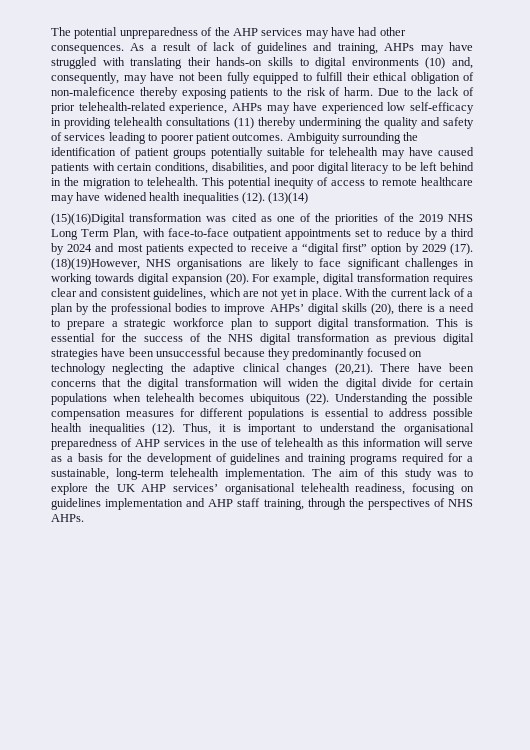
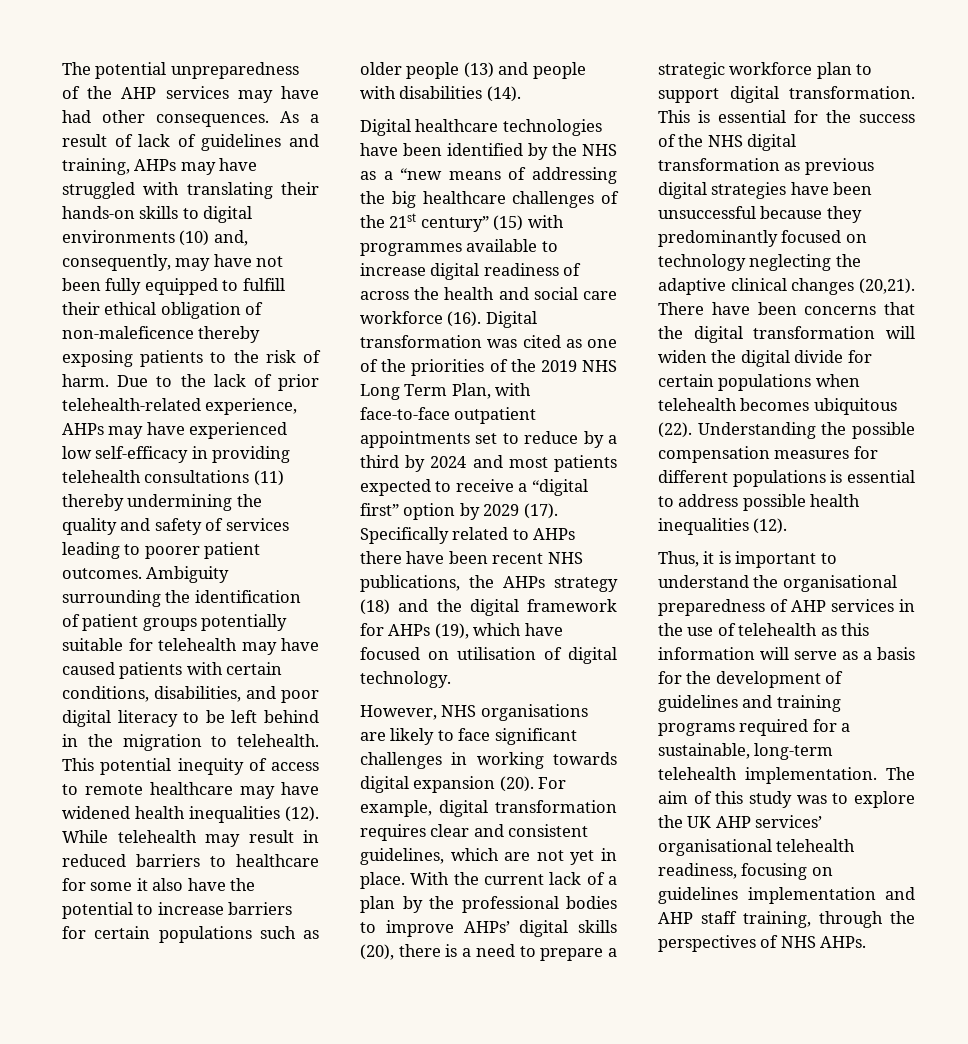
[268,192,309,204] [51,213,125,225] (13)(14) // (15)(16)Digital -> [62,830,319,847] [62,854,319,867] [62,878,256,891] [62,902,293,919] [62,926,319,943] [360,62,586,79] [360,86,521,102] [360,119,602,136] [360,143,617,160] [360,167,617,184] [360,191,619,208] [360,213,564,232] [360,239,558,256] [360,263,582,280] [360,287,617,300] [360,311,537,328] While telehealth may result in reduced barriers to healthcare for some it also have the potential to increase barriers for certain populations such as older people (13) and people with disabilities (14). // Digital healthcare technologies have been identified by the NHS as a “new means of addressing the big healthcare challenges of the 21st century” (15) with programmes available to increase digital readiness of across the health and social care workforce (16). Digital
[51,258,140,270] (18)(19)However, -> [360,527,576,544] [360,551,583,564] [360,575,618,592] [360,599,617,616] [360,623,563,639] [360,647,617,664] [360,671,451,688] [360,705,437,720] Specifically related to AHPs there have been recent NHS publications, the AHPs strategy (18) and the digital framework for AHPs (19), which have focused on utilisation of digital technology. // However,
(176, 429) none -> (788, 526) //

